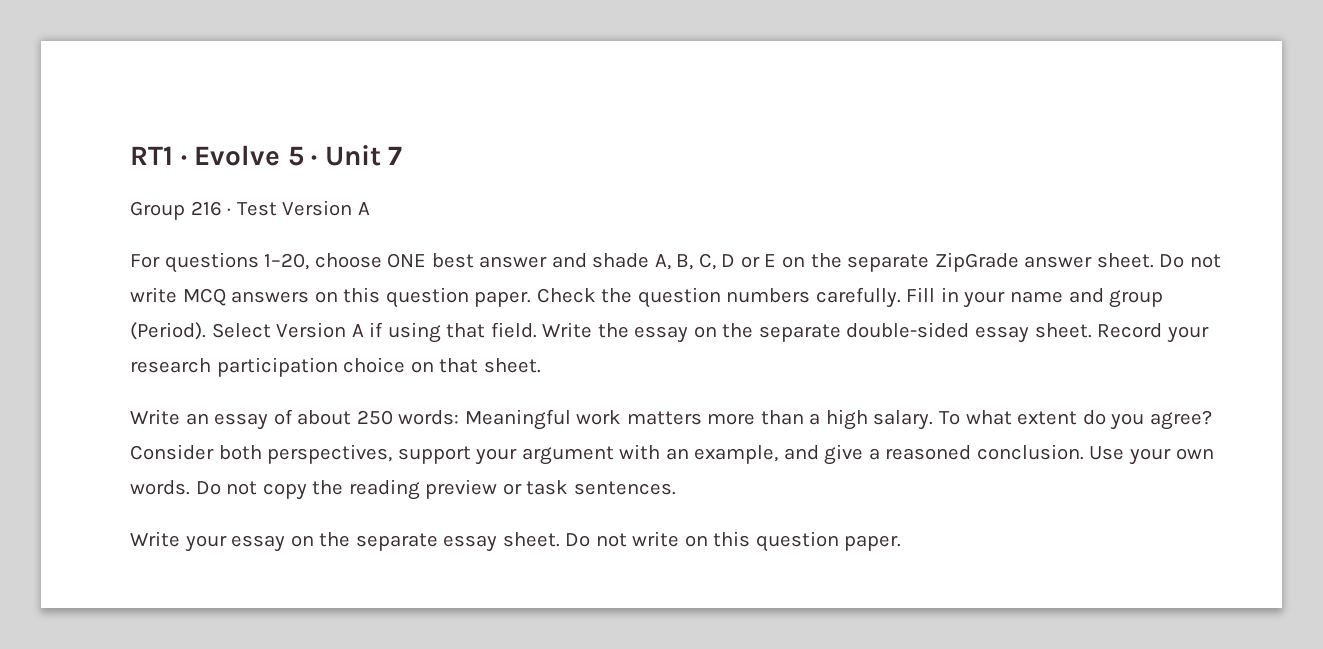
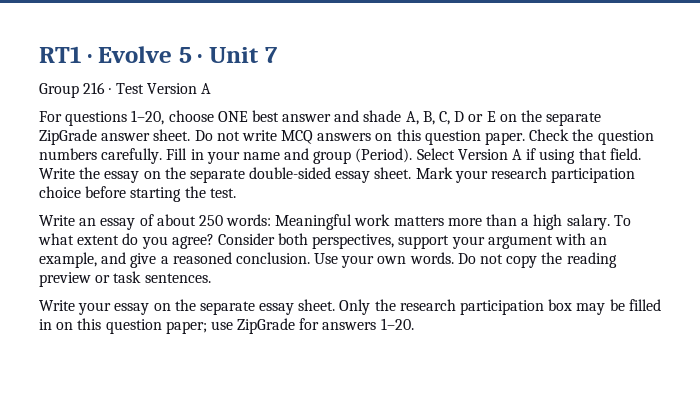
[1097,323,1163,338] Record -> [415,167,453,179] Mark
[410,358,541,373] on that sheet. -> [85,186,236,202] before starting the test.
[565,531,902,552] Do not write on this question paper. -> [339,299,661,315] [39,318,414,334] Only the research participation box may be filled in on this question paper; use ZipGrade for answers 1–20.

